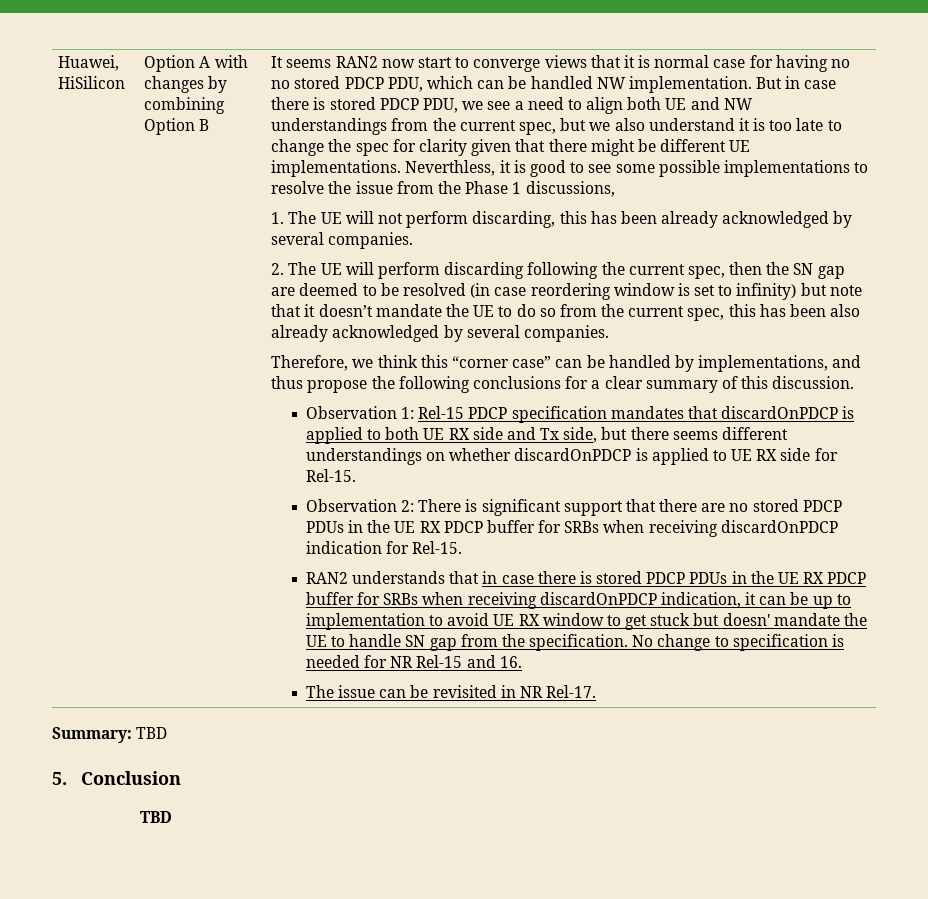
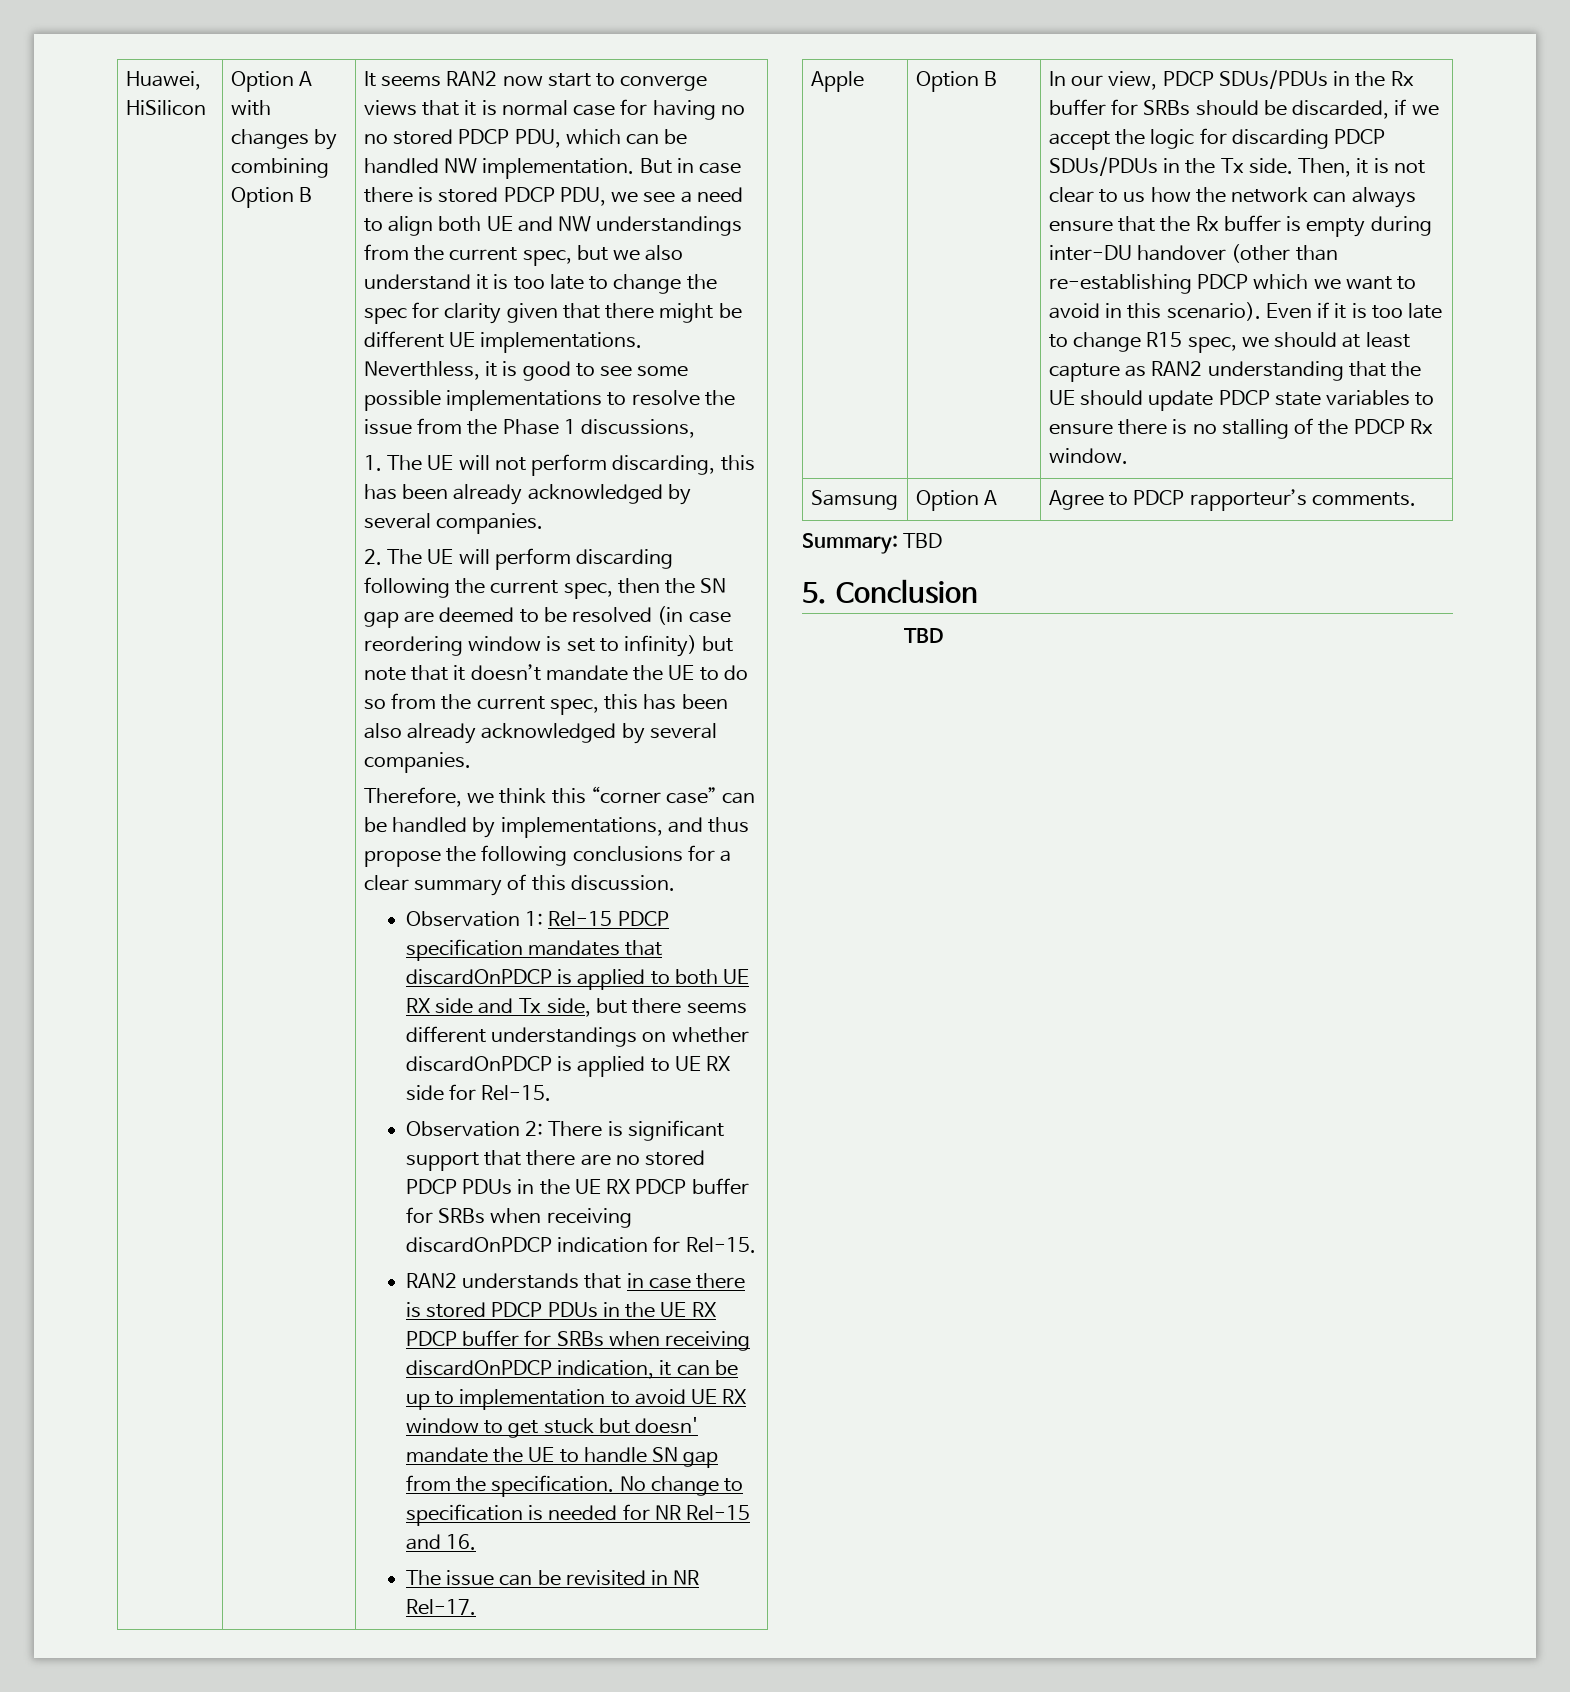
(597, 691) none -> [810,71,864,92] [915,71,998,92] [1048,70,1414,90] [1048,99,1439,119] [1048,128,1386,150] [1048,157,1425,177] [1048,187,1416,208] [1048,215,1432,237] [1048,244,1338,263] [1048,274,1417,294] [1048,302,1443,321] [1048,332,1410,353] [1048,361,1422,382] [1048,390,1435,411] [1048,418,1433,439] [1048,448,1128,464] [810,490,898,510] [915,490,998,511] [1048,489,1416,511] // Apple | Option B | In our view, PDCP SDUs/PDUs in the Rx buffer for SRBs should be discarded, if we accept the logic for discarding PDCP SDUs/PDUs in the Tx side. Then, it is not clear to us how the network can always ensure that the Rx buffer is empty during inter-DU handover (other than re-establishing PDCP which we want to avoid in this scenario). Even if it is too late to change R15 spec, we should at least capture as RAN2 understanding that the UE should update PDCP state variables to ensure there is no stalling of the PDCP Rx window. // Samsung | Option A | Agree to PDCP rapporteur’s comments.

